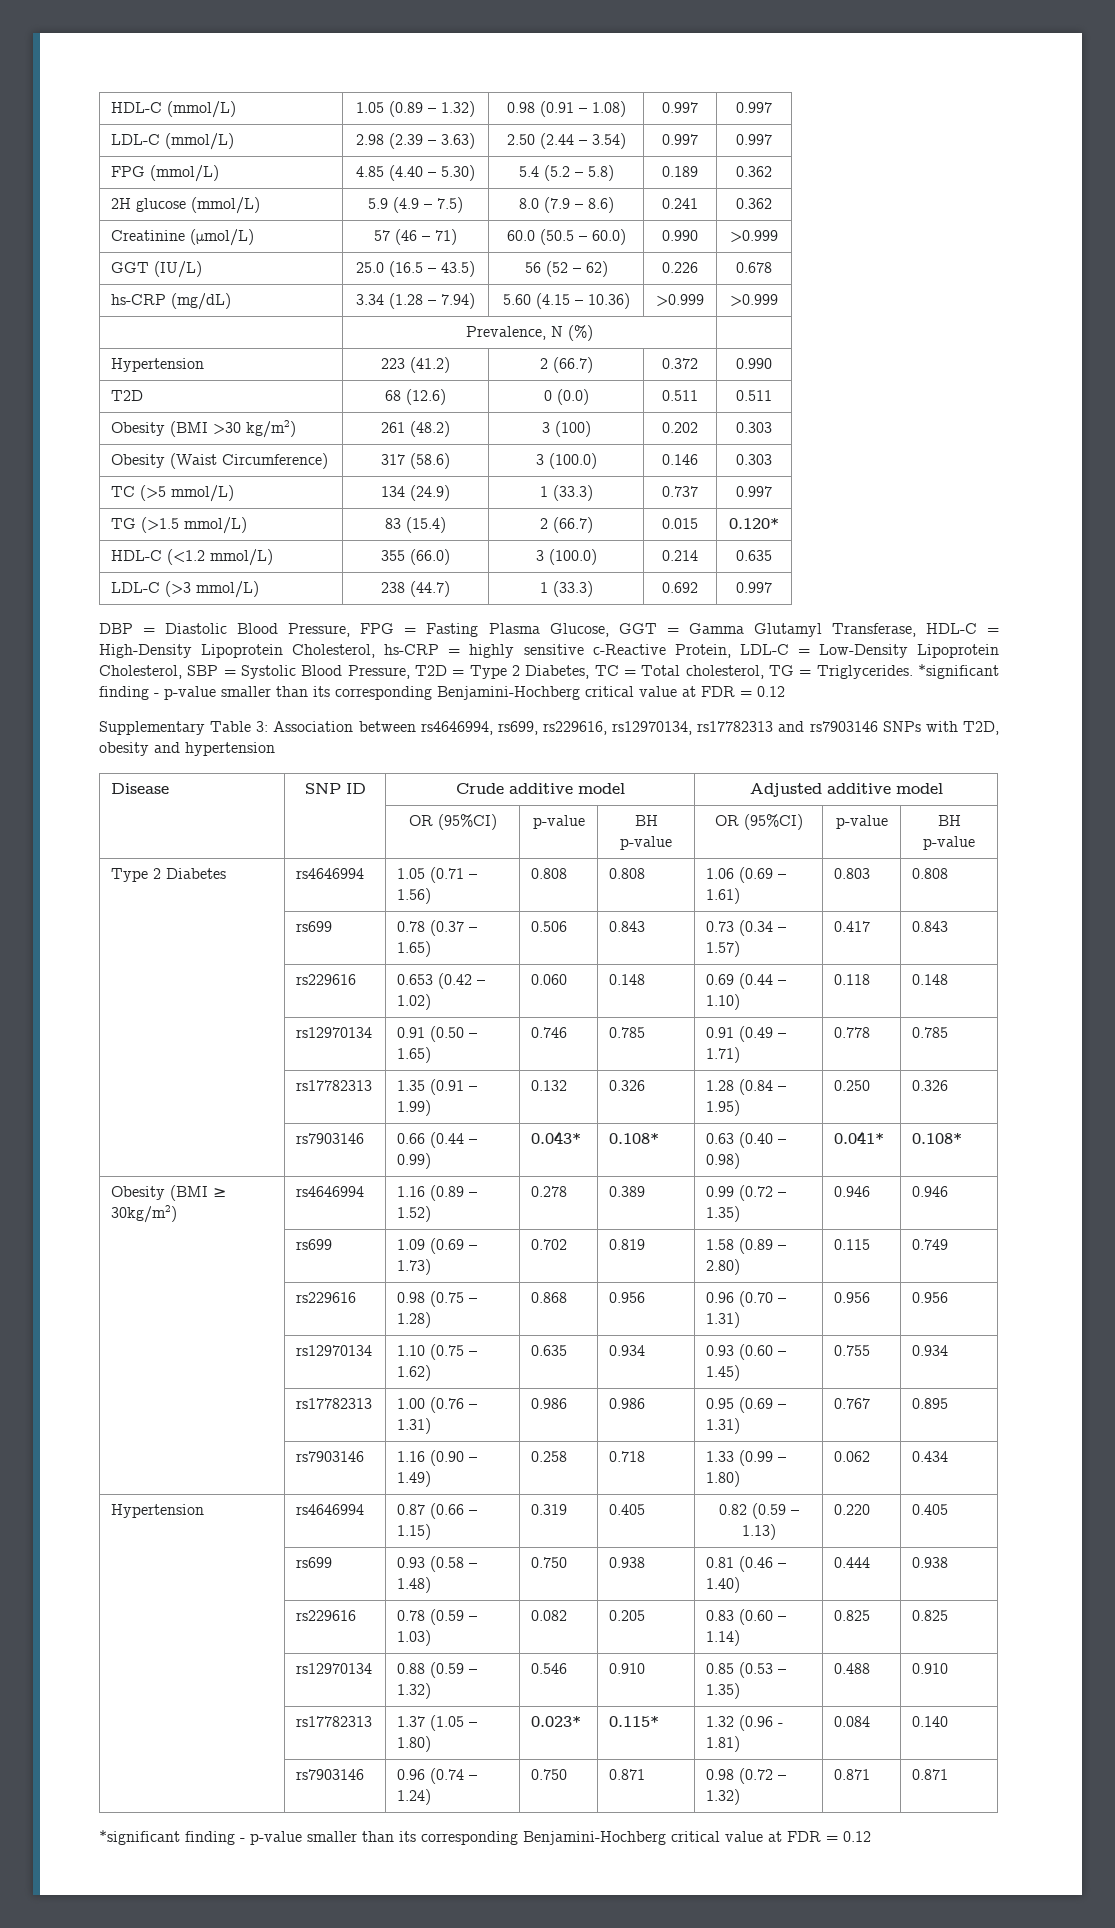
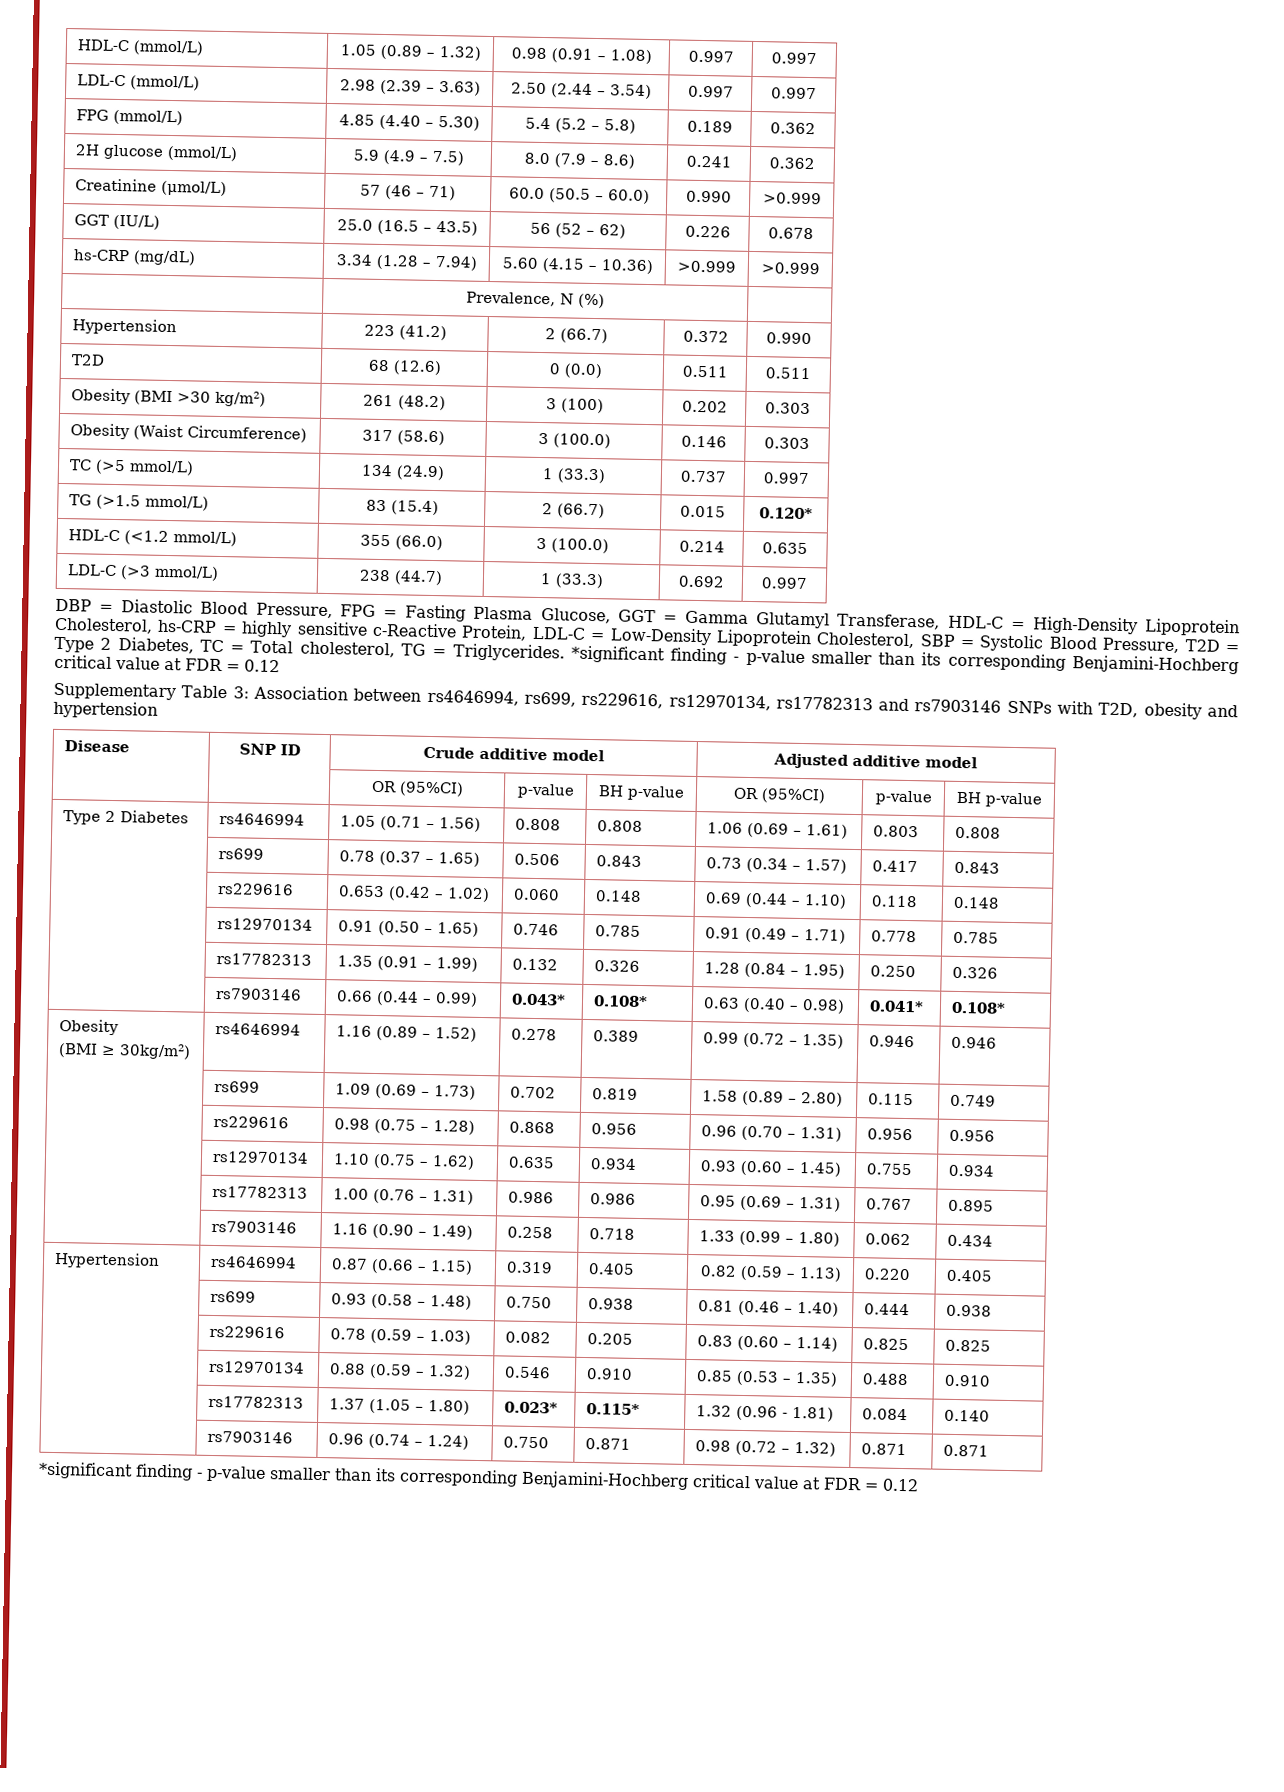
(166, 1193) none -> (120, 1027) //

